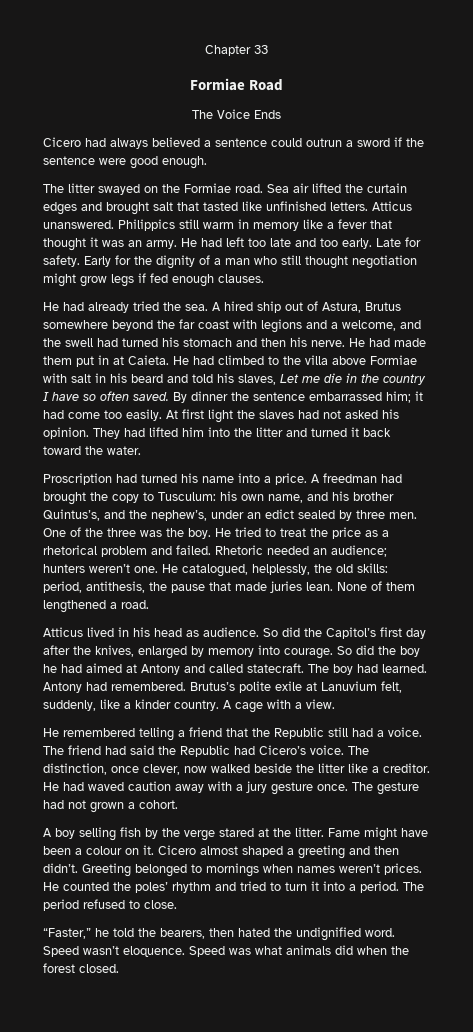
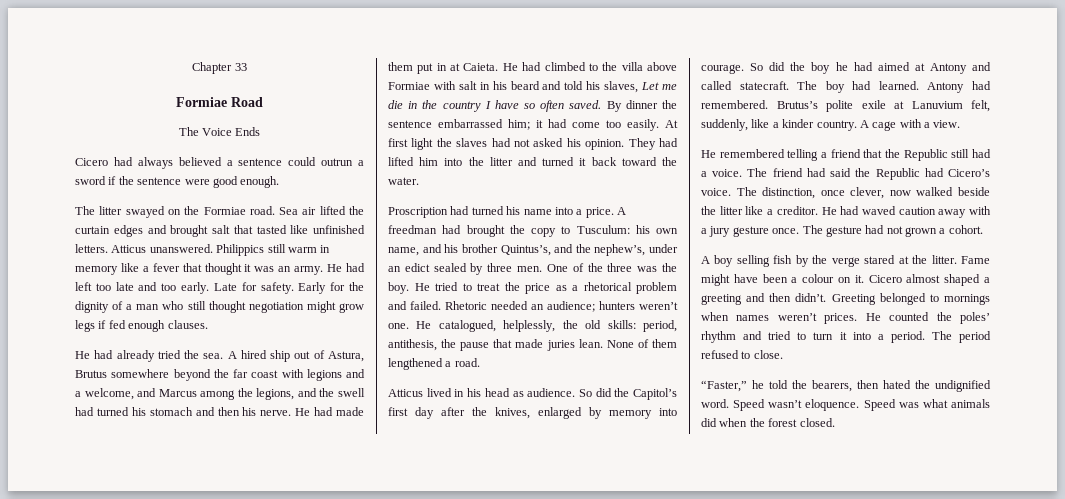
(421, 324) none -> [158,388,317,400] Marcus among the legions, and

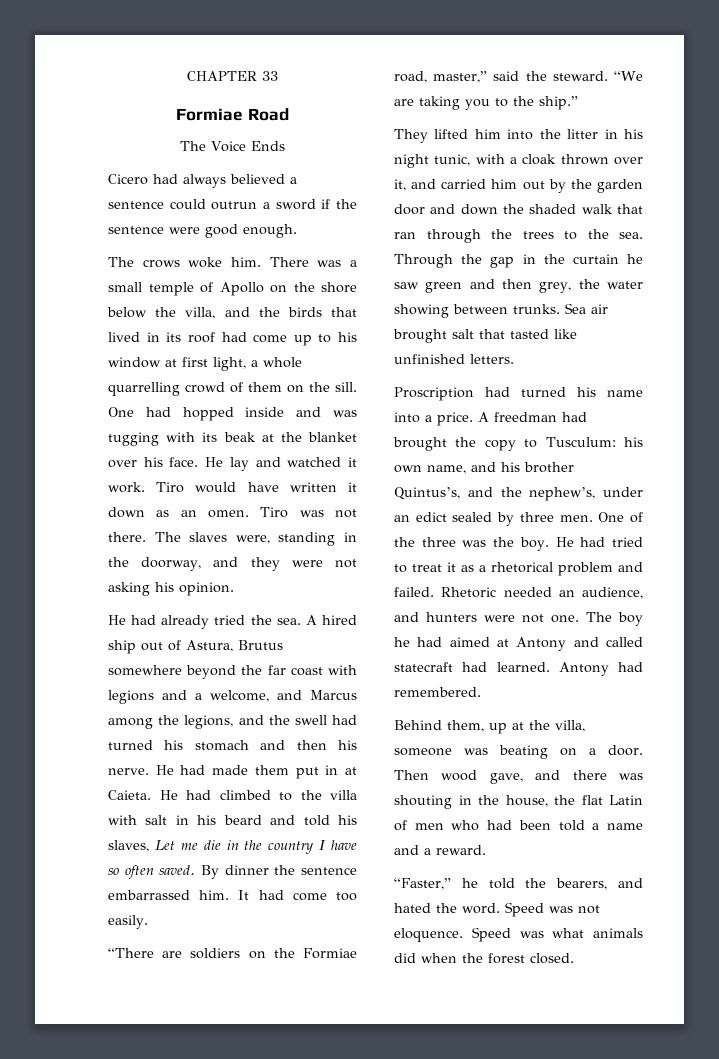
[192,62,233,74] Chapter -> [187,71,257,81] CHAPTER
[99,206,365,218] [75,225,365,237] [75,244,331,256] [75,263,365,275] [75,282,364,294] [75,301,364,313] [75,320,208,332] litter swayed on the Formiae road. Sea air lifted the curtain edges and brought salt that tasted like unfinished letters. Atticus unanswered. Philippics still warm in memory like a fever that thought it was an army. He had left too late and too early. Late for safety. Early for the dignity of a man who still thought negotiation might grow legs if fed enough clauses. -> [142,257,357,268] [108,282,357,296] [107,307,357,319] [108,332,357,346] [108,357,302,371] [108,382,357,396] [108,407,357,421] [108,432,357,446] [108,457,357,471] [108,482,357,493] [108,507,357,518] [108,532,357,546] [108,557,357,571] [108,582,234,596] crows woke him. There was a small temple of Apollo on the shore below the villa, and the birds that lived in its roof had come up to his window at first light, a whole quarrelling crowd of them on the sill. One had hopped inside and was tugging with its beak at the blanket over his face. He lay and watched it work. Tiro would have written it down as an omen. Tiro was not there. The slaves were, standing in the doorway, and they were not asking his opinion.
[647,62,677,71] [388,82,430,90] above Formiae -> (357, 795) none
[508,119,543,130] him; it -> [199,890,250,900] him. It
[665,120,678,128] [388,138,678,150] At first light the slaves had not asked his opinion. They had -> [108,948,357,959] [394,71,644,83] [394,96,578,110] [394,129,428,143] // “There are soldiers on the Formiae road, master,” said the steward. “We are taking you to the ship.” // They
[518,157,677,166] [388,177,419,185] and turned it back toward the water. -> [604,129,643,139] [394,154,643,168] [394,179,643,193] [394,204,643,215] [394,229,643,243] [394,254,643,268] [394,279,643,293] [394,303,608,318] [393,329,577,343] [394,354,514,364] in his night tunic, with a cloak thrown over it, and carried him out by the garden door and down the shaded walk that ran through the trees to the sea. Through the gap in the curtain he saw green and then grey, the water showing between trunks. Sea air brought salt that tasted like unfinished letters.
(430, 287) none -> [580,537,606,547] had
[504,282,550,294] the price -> [447,562,456,572] it
[547,301,678,312] [388,320,677,332] [388,339,677,351] [388,358,480,370] [388,388,677,400] [388,407,677,419] [701,62,806,74] audience; hunters weren’t one. He catalogued, helplessly, the old skills: period, antithesis, the pause that made juries lean. None of them lengthened a road. // Atticus lived in his head as audience. So did the Capitol’s first day after the knives, enlarged by memory into courage. So did the -> [582,587,643,599] [394,612,612,623] audience, and hunters were not one. The
[739,81,845,93] statecraft. The boy -> [394,662,453,672] statecraft
[776,100,990,112] [701,119,961,131] [701,149,991,161] [701,168,990,180] [701,187,990,199] [701,206,991,218] [701,225,983,237] [701,255,990,267] [701,274,990,286] [701,293,990,305] [701,312,990,324] [701,331,991,343] [701,350,783,359] Brutus’s polite exile at Lanuvium felt, suddenly, like a kinder country. A cage with a view. // He remembered telling a friend that the Republic still had a voice. The friend had said the Republic had Cicero’s voice. The distinction, once clever, now walked beside the litter like a creditor. He had waved caution away with a jury gesture once. The gesture had not grown a cohort. // A boy selling fish by the verge stared at the litter. Fame might have been a colour on it. Cicero almost shaped a greeting and then didn’t. Greeting belonged to mornings when names weren’t prices. He counted the poles’ rhythm and tried to turn it into a period. The period refused to close. -> [394,720,585,734] [394,745,643,759] [394,770,643,784] [394,795,643,809] [394,820,643,831] [394,845,486,855] // Behind them, up at the villa, someone was beating on a door. Then wood gave, and there was shouting in the house, the flat Latin of men who had been told a name and a reward.
[857,380,879,389] then -> [618,878,643,888] and
[935,380,991,392] undignified -> (457, 908) none
[768,400,803,408] wasn’t -> [549,905,600,914] was not

